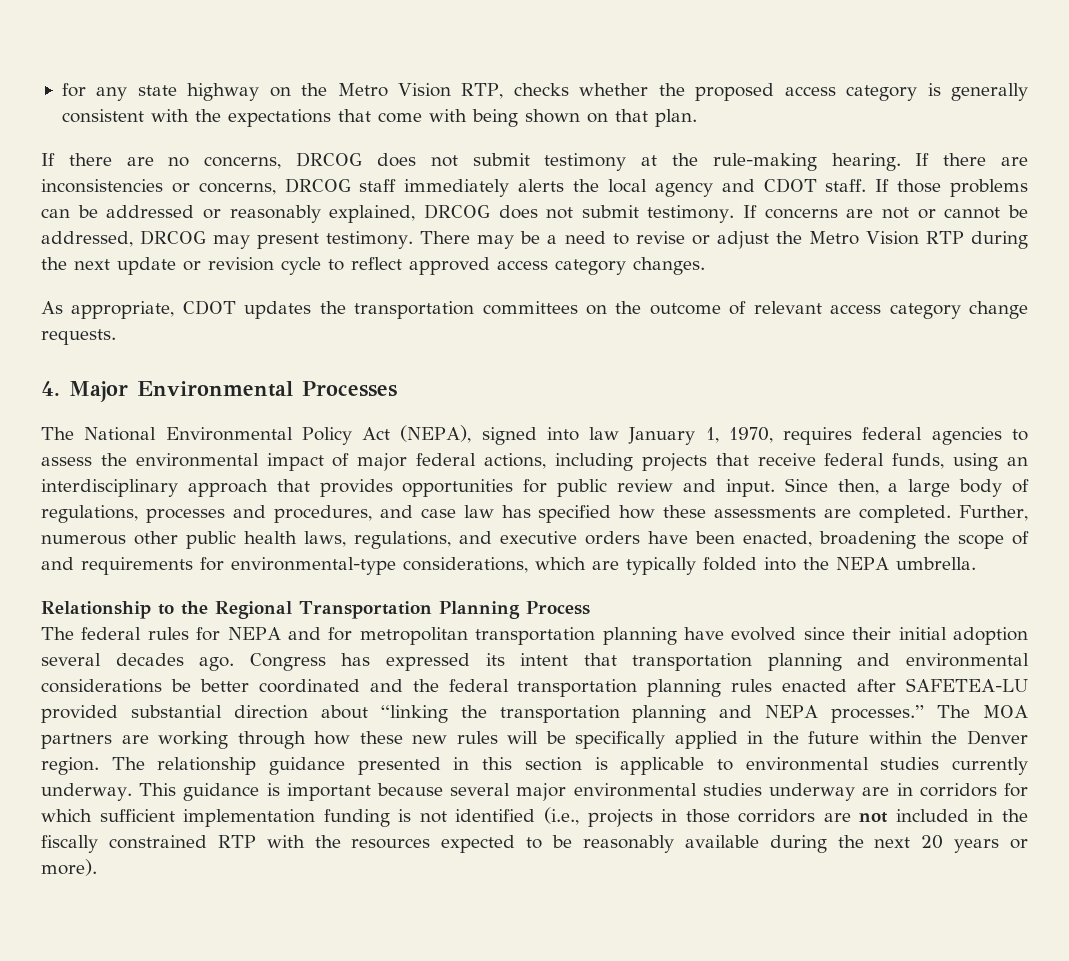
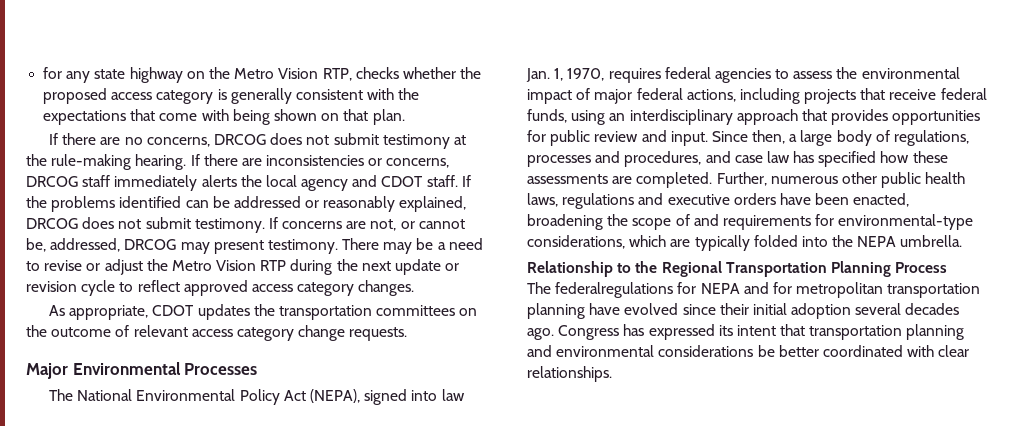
[897,179,1028,197] those problems -> [26,196,182,212] the problems identified
[882,207,910,219] not -> [370,219,397,231] not,
[1008,205,1028,218] be -> [26,238,46,252] be,
[41,381,60,396] 4. -> (408, 334) none
[628,427,696,445] January -> [526,68,550,82] Jan.
[354,531,451,549] regulations, -> [562,193,635,209] regulations
[81,627,189,640] federal rules -> [555,282,674,298] federalregulations
[369,678,1028,697] [41,705,1028,723] [41,730,1028,749] [41,757,1029,775] [41,783,1029,801] [41,807,1028,827] [41,835,1028,853] [41,859,97,876] and the federal transportation planning rules enacted after SAFETEA-LU provided substantial direction about “linking the transportation planning and NEPA processes.” The MOA partners are working through how these new rules will be specifically applied in the future within the Denver region. The relationship guidance presented in this section is applicable to environmental studies currently underway. This guidance is important because several major environmental studies underway are in corridors for which sufficient implementation funding is not identified (i.e., projects in those corridors are not included in the fiscally constrained RTP with the resources expected to be reasonably available during the next 20 years or more). -> [907,345,970,357] [527,366,612,382] with clear relationships.

